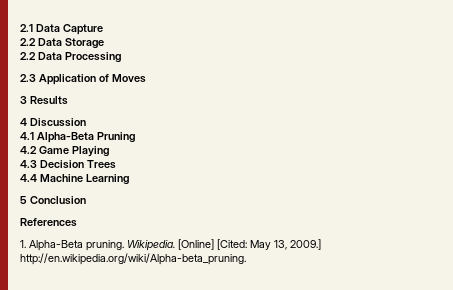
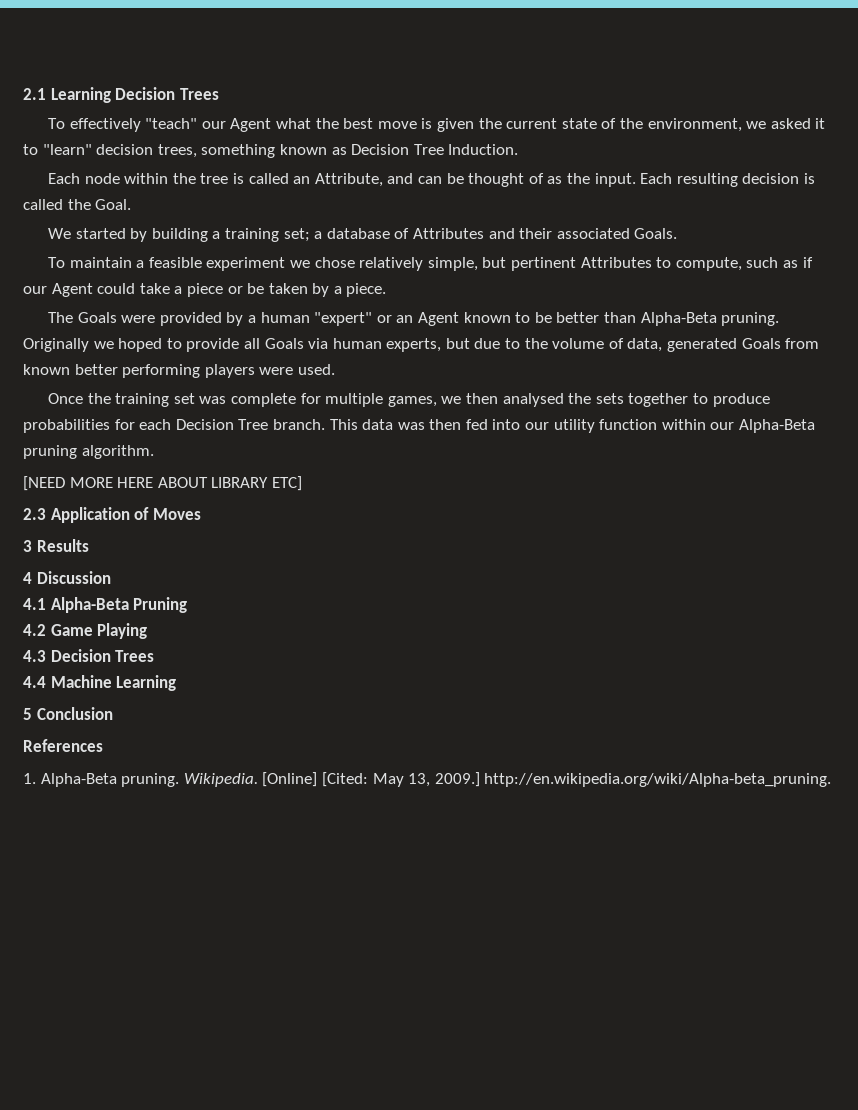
[36,24,103,35] [20,38,104,49] [20,52,121,63] Data Capture // 2.2 Data Storage // 2.2 Data Processing -> [50,87,219,103] [48,118,826,132] [23,144,519,158] [48,173,815,187] [23,199,132,210] [48,228,678,242] [48,257,813,271] [23,283,387,297] [48,312,780,326] [23,338,820,352] [23,364,335,378] [48,393,770,407] [23,419,816,433] [23,445,154,459] [23,476,302,491] Learning Decision Trees // To effectively "teach" our Agent what the best move is given the current state of the environment, we asked it to "learn" decision trees, something known as Decision Tree Induction. // Each node within the tree is called an Attribute, and can be thought of as the input. Each resulting decision is called the Goal. // We started by building a training set; a database of Attributes and their associated Goals. // To maintain a feasible experiment we chose relatively simple, but pertinent Attributes to compute, such as if our Agent could take a piece or be taken by a piece. // The Goals were provided by a human "expert" or an Agent known to be better than Alpha-Beta pruning. Originally we hoped to provide all Goals via human experts, but due to the volume of data, generated Goals from known better performing players were used. // Once the training set was complete for multiple games, we then analysed the sets together to produce probabilities for each Decision Tree branch. This data was then fed into our utility function within our Alpha-Beta pruning algorithm. // [NEED MORE HERE ABOUT LIBRARY ETC]

